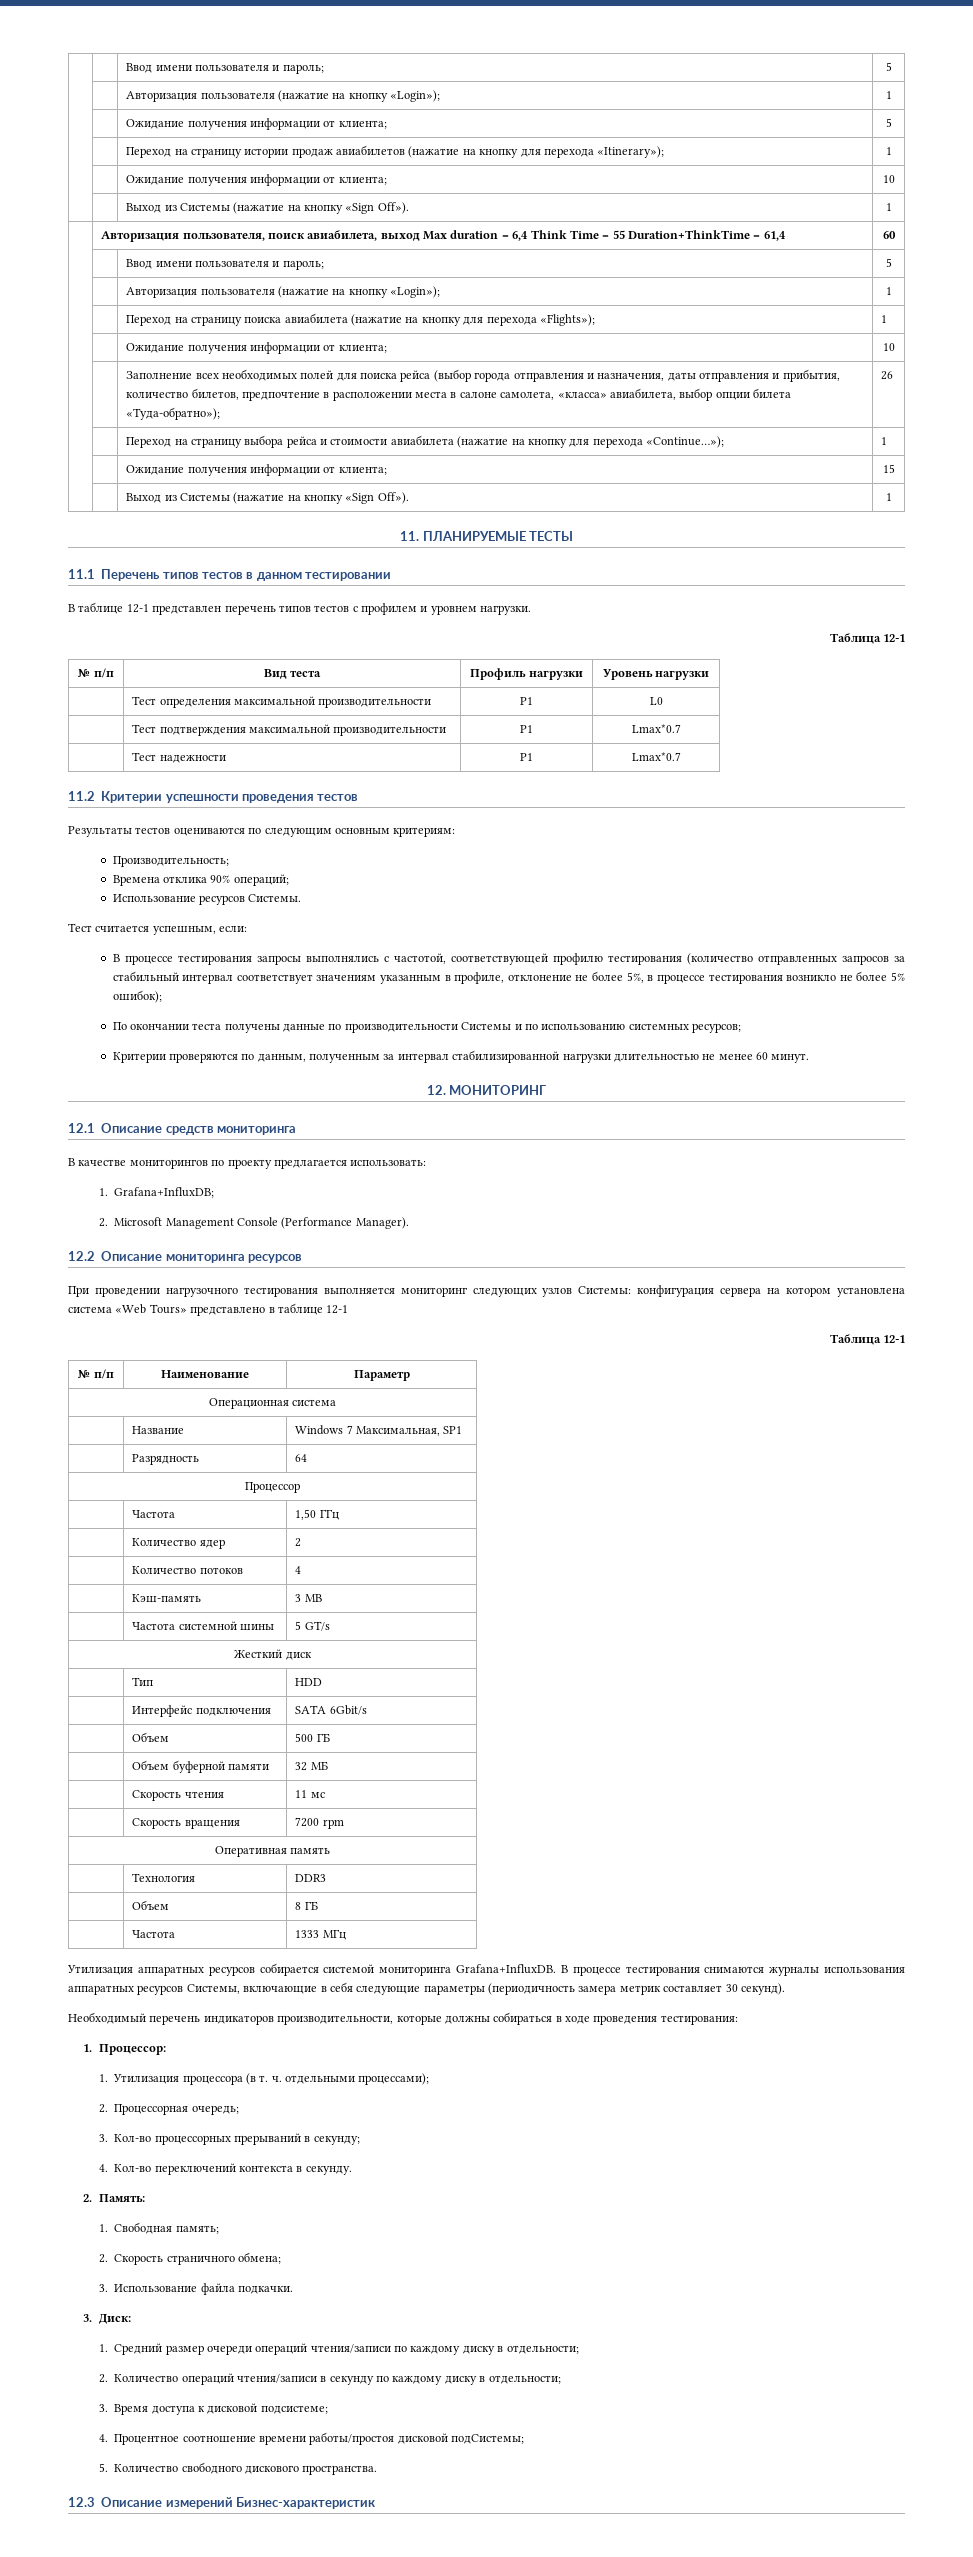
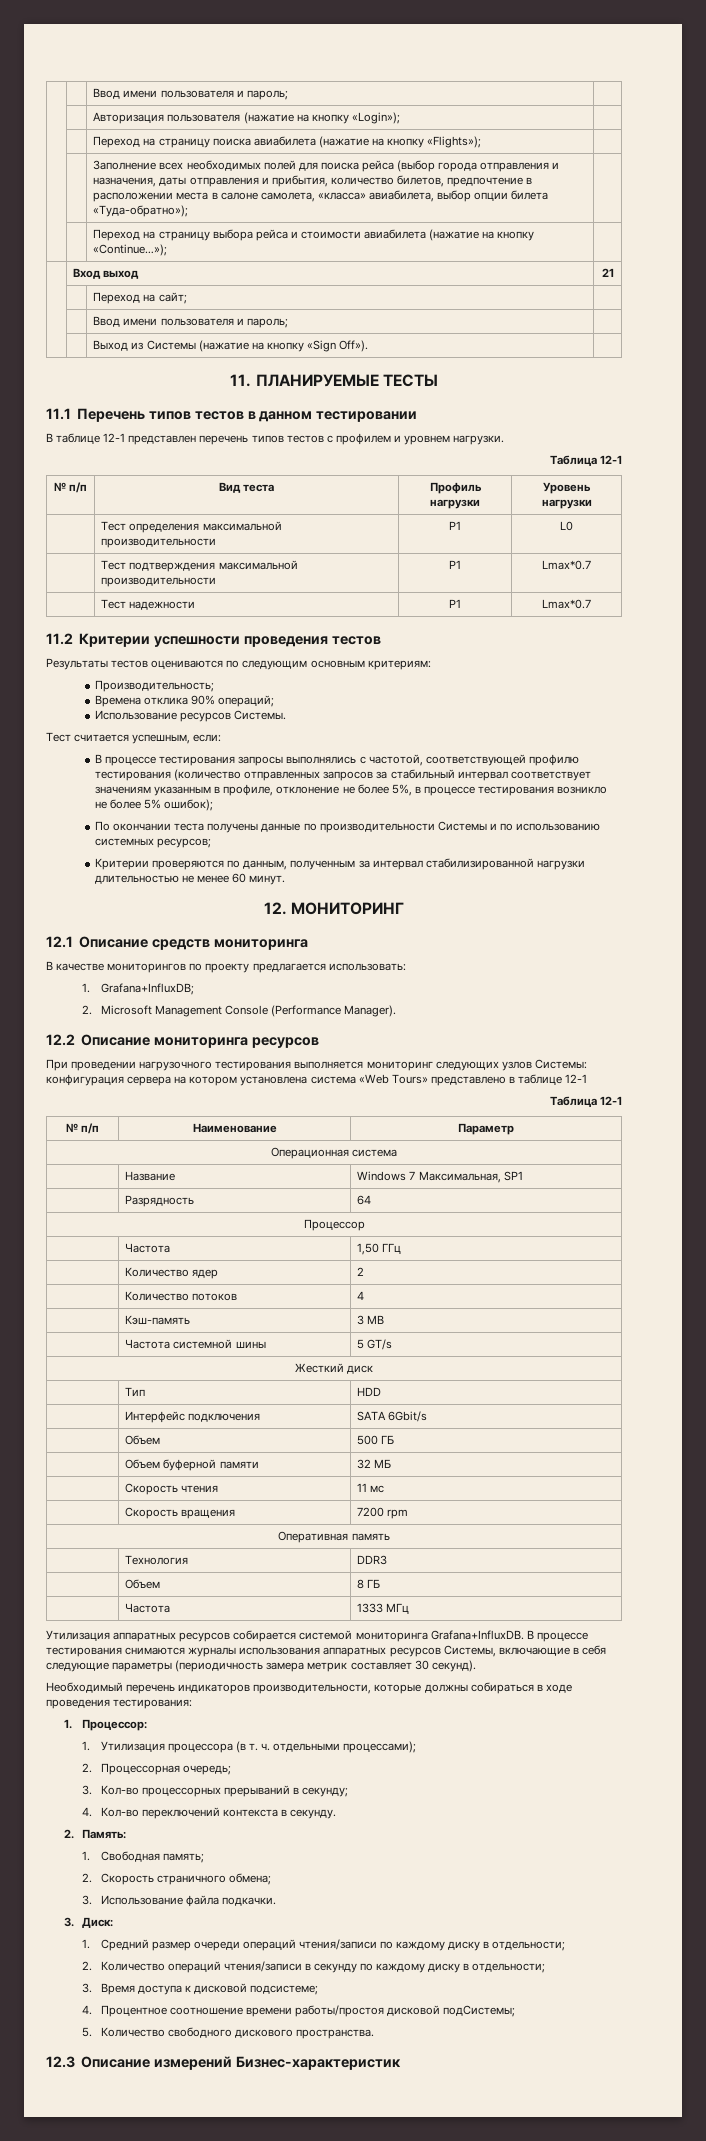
[126,63,324,74] [885,62,892,71] [126,90,441,102] [885,91,892,99] [126,118,387,130] [885,118,892,127] [126,145,665,158] [885,147,892,155] [126,174,387,186] [882,175,895,183] [126,202,409,214] [885,203,892,211] [101,230,786,242] [882,231,896,239] [126,259,324,270] [885,258,892,267] [126,286,441,298] [885,287,892,295] | | Ввод имени пользователя и пароль; | 5 // | | Авторизация пользователя (нажатие на кнопку «Login»); | 1 // | | Ожидание получения информации от клиента; | 5 // | | Переход на страницу истории продаж авиабилетов (нажатие на кнопку для перехода «Itinerary»); | 1 // | | Ожидание получения информации от клиента; | 10 // | | Выход из Системы (нажатие на кнопку «Sign Off»). | 1 // | Авторизация пользователя, поиск авиабилета, выход Max duration = 6,4 Think Time = 55 Duration+ThinkTime = 61,4 | 60 // | | Ввод имени пользователя и пароль; | 5 // | | Авторизация пользователя (нажатие на кнопку «Login»); | 1 -> [93,88,288,100] [93,112,400,124] | | Ввод имени пользователя и пароль; | // | | Авторизация пользователя (нажатие на кнопку «Login»); |
[463,316,537,326] для перехода -> (425, 143) none
[881,315,888,323] [126,342,387,354] [882,343,895,351] 1 // | | Ожидание получения информации от клиента; | 10 -> (482, 142) none
[881,371,894,380] 26 -> (189, 211) none
[569,438,643,448] для перехода -> (535, 236) none
[881,437,888,445] [126,464,387,476] [882,464,895,473] [126,492,409,504] [885,493,892,501] 1 // | | Ожидание получения информации от клиента; | 15 // | | Выход из Системы (нажатие на кнопку «Sign Off»). | 1 -> [73,268,140,279] [601,268,614,277] [93,292,187,304] [93,316,288,328] [93,340,369,352] // | Вход выход | 21 // | | Переход на сайт; | // | | Ввод имени пользователя и пароль; | // | | Выход из Системы (нажатие на кнопку «Sign Off»). |

